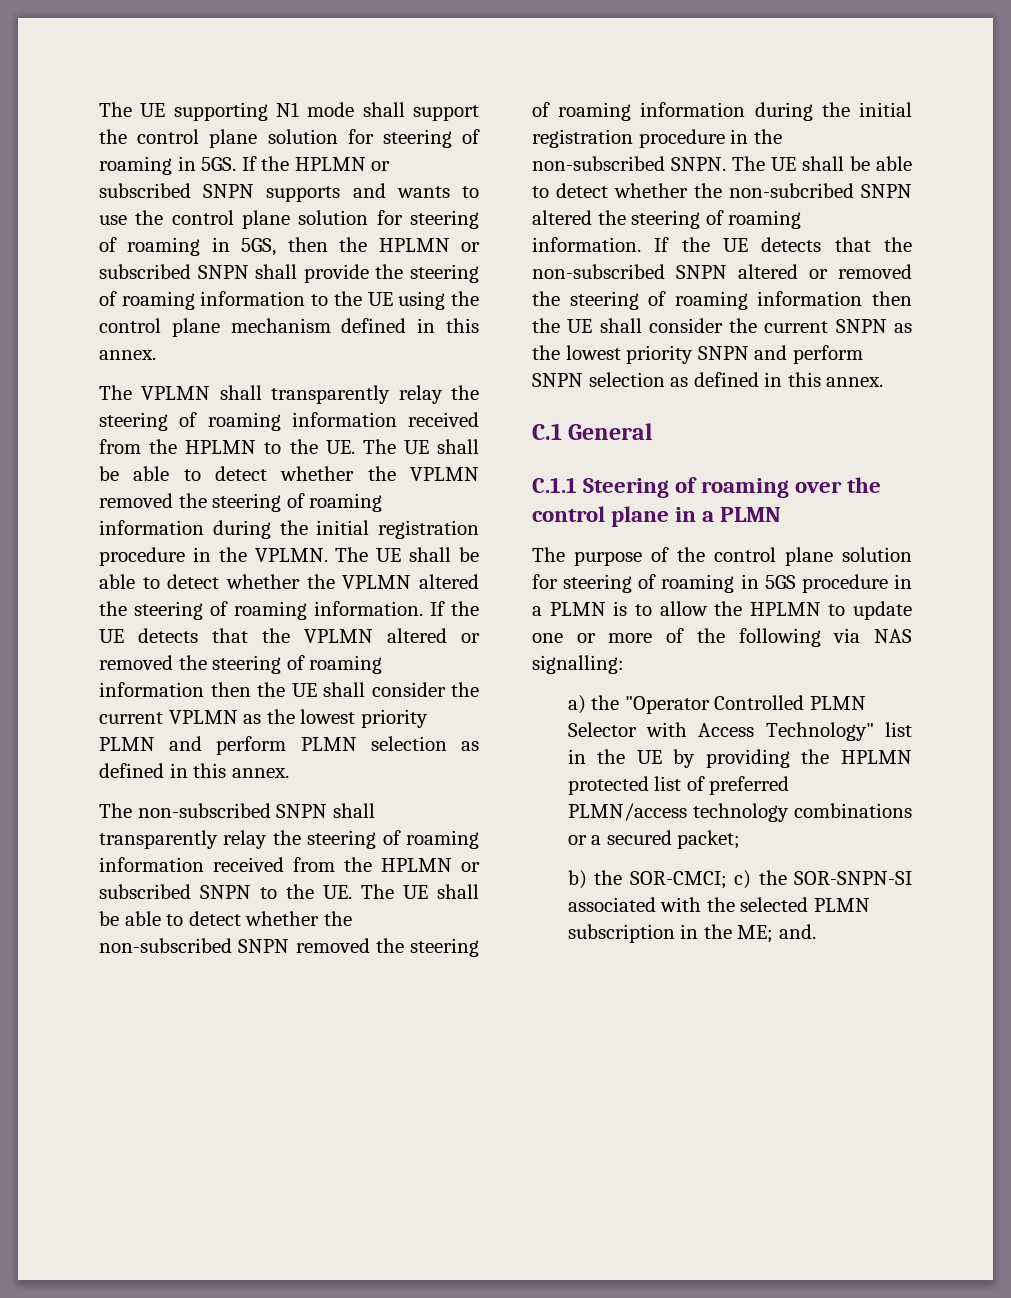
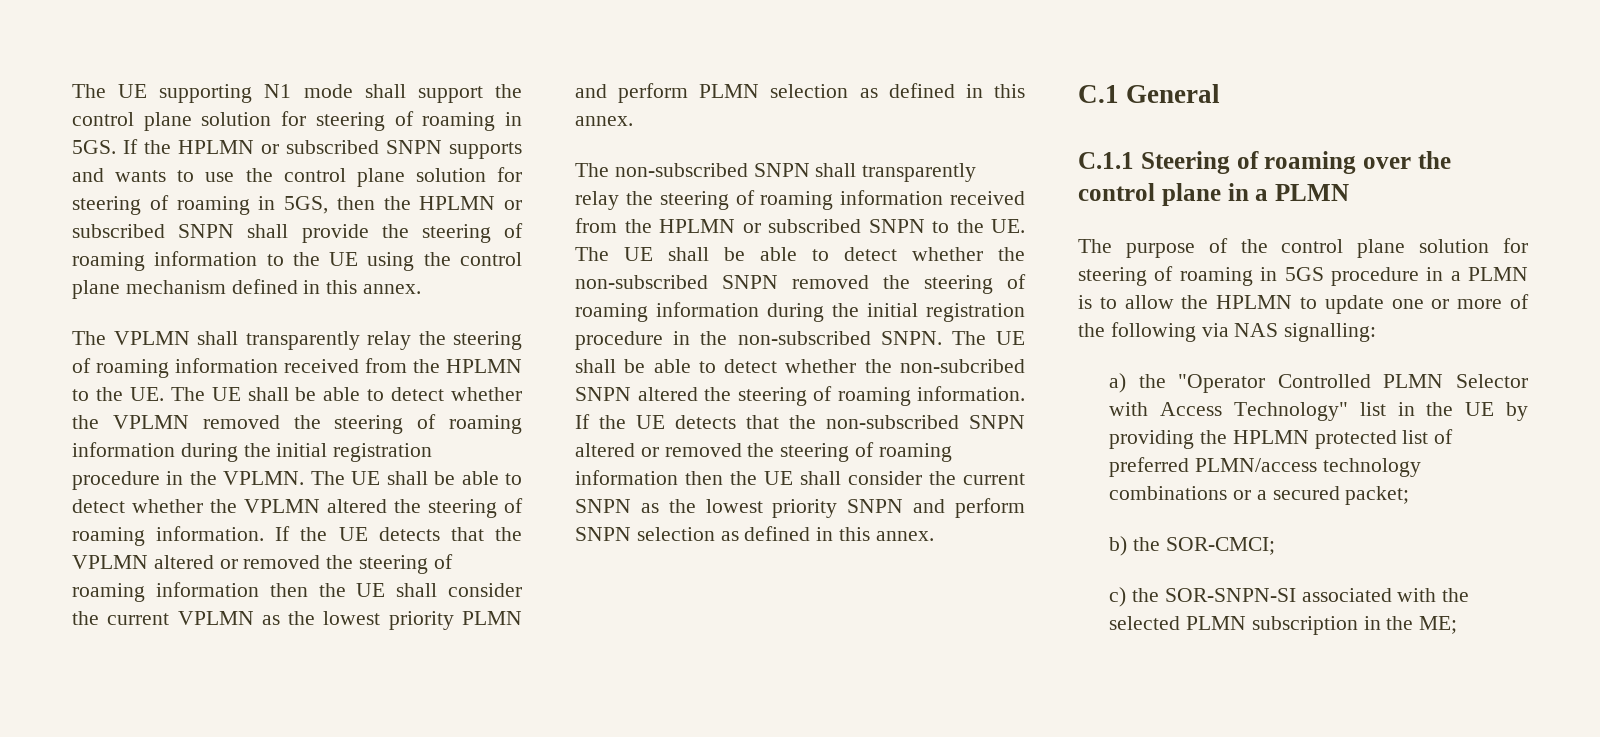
(727, 880) none -> (1275, 546) //
[778,924,816,939] and. -> (1458, 625) none

